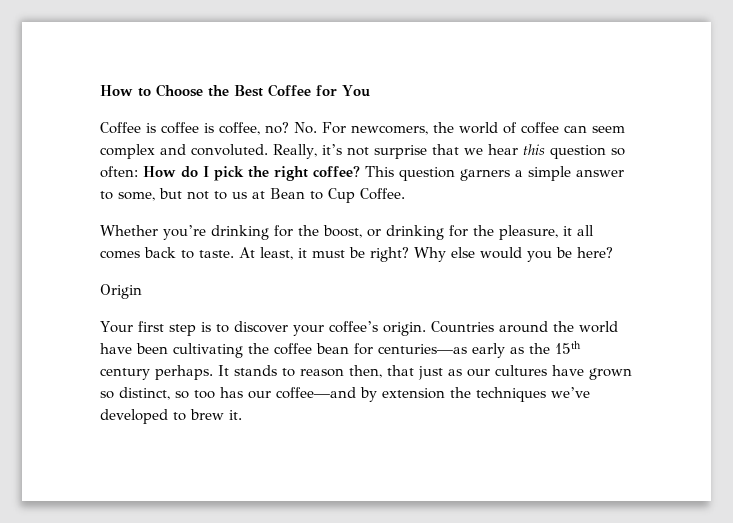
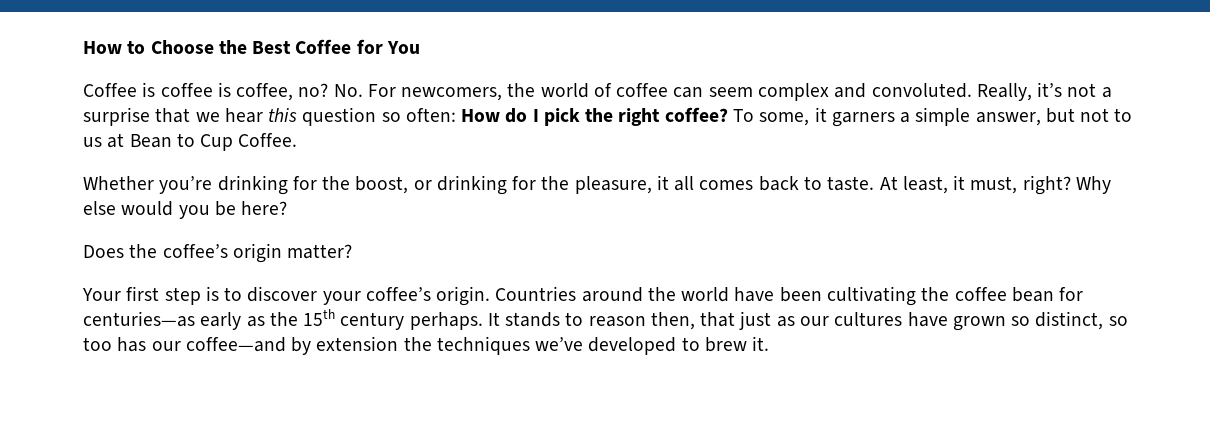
(369, 151) none -> [1101,87,1112,98] a
[365,166,624,181] [100,191,155,201] This question garners a simple answer to some, -> [732,107,1041,127] To some, it garners a simple answer,
[312,247,365,258] must be -> [970,176,1018,194] must,
[100,284,142,299] Origin -> [83,243,353,263] Does the coffee’s origin matter?

